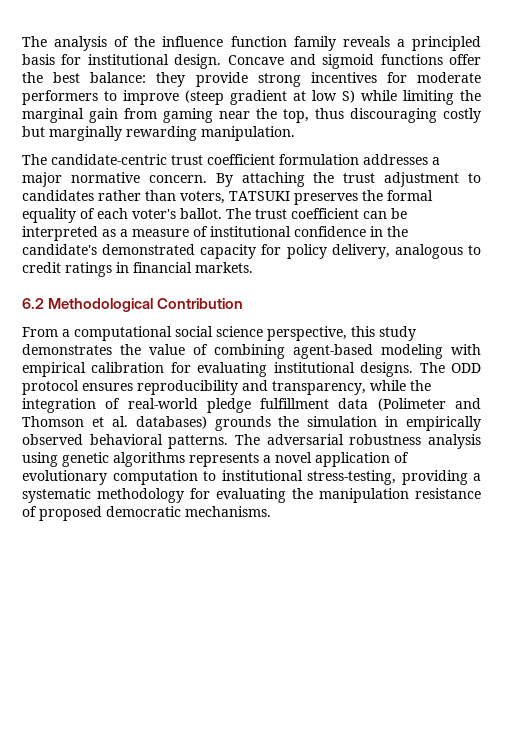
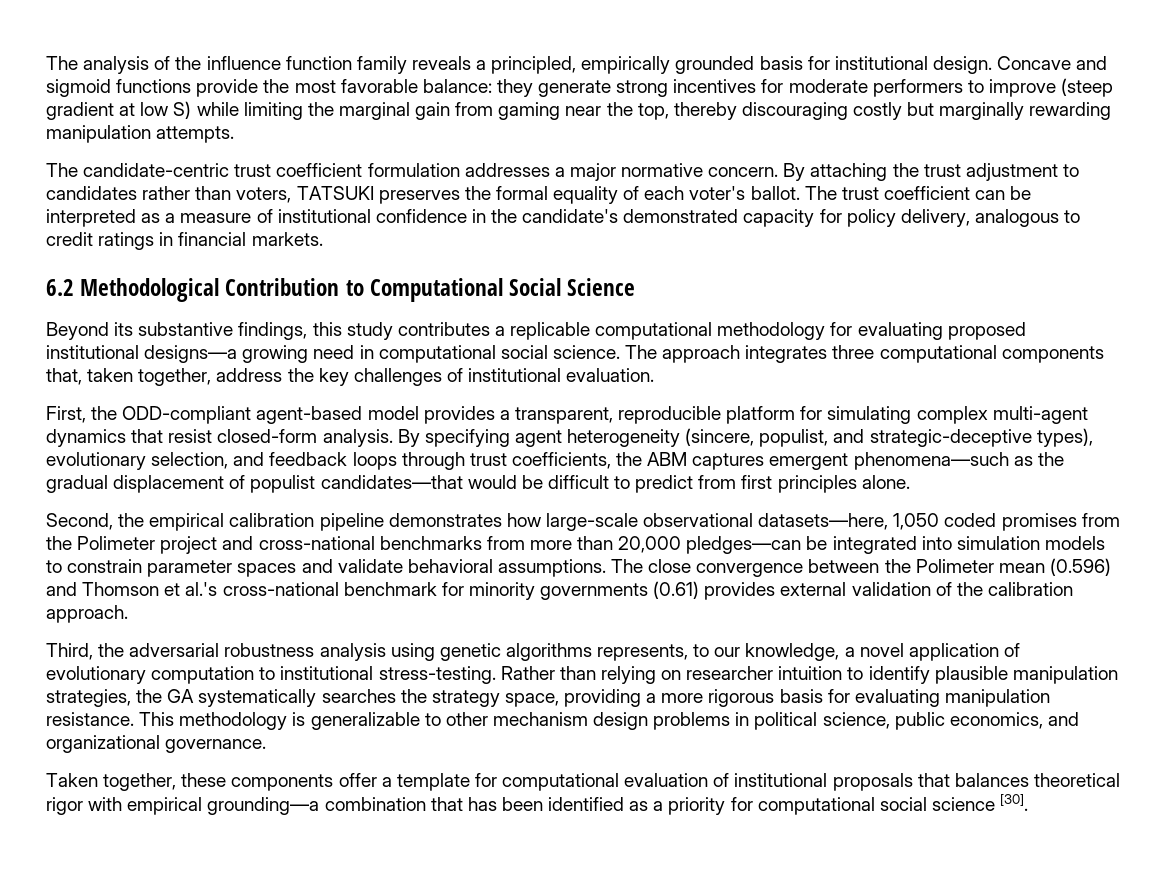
[411,36,481,51] principled -> [491,56,755,74] principled, empirically grounded
[449,54,481,65] [22,72,81,83] offer the best -> [196,79,418,97] provide the most favorable
[195,72,248,87] provide -> [538,80,612,97] generate
[315,108,344,119] thus -> [673,102,737,120] thereby
[201,126,295,141] manipulation. -> [46,125,235,143] manipulation attempts.
[22,326,416,341] [22,344,481,359] [22,362,481,377] [22,380,431,395] [22,398,481,413] [22,416,481,431] [22,434,260,449] // From a computational social science perspective, this study demonstrates the value of combining agent-based modeling with empirical calibration for evaluating institutional designs. The ODD protocol ensures reproducibility and transparency, while the integration of real-world pledge fulfillment data (Polimeter and Thomson et al. databases) grounds the simulation in empirically observed behavioral patterns. The -> [345,278,636,302] [46,322,1026,340] [46,345,1104,363] [46,368,655,386] [46,406,1088,424] [46,428,1093,447] [46,452,1064,470] [46,475,910,493] [46,513,1120,531] [46,536,1105,554] [46,558,1111,577] [46,581,1073,600] [46,605,128,623] [46,643,125,660] to Computational Social Science // Beyond its substantive findings, this study contributes a replicable computational methodology for evaluating proposed institutional designs—a growing need in computational social science. The approach integrates three computational components that, taken together, address the key challenges of institutional evaluation. // First, the ODD-compliant agent-based model provides a transparent, reproducible platform for simulating complex multi-agent dynamics that resist closed-form analysis. By specifying agent heterogeneity (sincere, populist, and strategic-deceptive types), evolutionary selection, and feedback loops through trust coefficients, the ABM captures emergent phenomena—such as the gradual displacement of populist candidates—that would be difficult to predict from first principles alone. // Second, the empirical calibration pipeline demonstrates how large-scale observational datasets—here, 1,050 coded promises from the Polimeter project and cross-national benchmarks from more than 20,000 pledges—can be integrated into simulation models to constrain parameter spaces and validate behavioral assumptions. The close convergence between the Polimeter mean (0.596) and Thomson et al.'s cross-national benchmark for minority governments (0.61) provides external validation of the calibration approach. // Third, the
[189,453,259,467] represents -> [597,643,840,661] represents, to our knowledge,
[307,470,481,485] [22,488,481,503] [22,506,271,521] stress-testing, providing a systematic methodology for evaluating the manipulation resistance of proposed democratic mechanisms. -> [378,666,1118,684] [46,689,1050,707] [46,712,1079,730] [46,735,267,753] [46,773,1120,791] [46,794,1029,815] stress-testing. Rather than relying on researcher intuition to identify plausible manipulation strategies, the GA systematically searches the strategy space, providing a more rigorous basis for evaluating manipulation resistance. This methodology is generalizable to other mechanism design problems in political science, public economics, and organizational governance. // Taken together, these components offer a template for computational evaluation of institutional proposals that balances theoretical rigor with empirical grounding—a combination that has been identified as a priority for computational social science [30].

